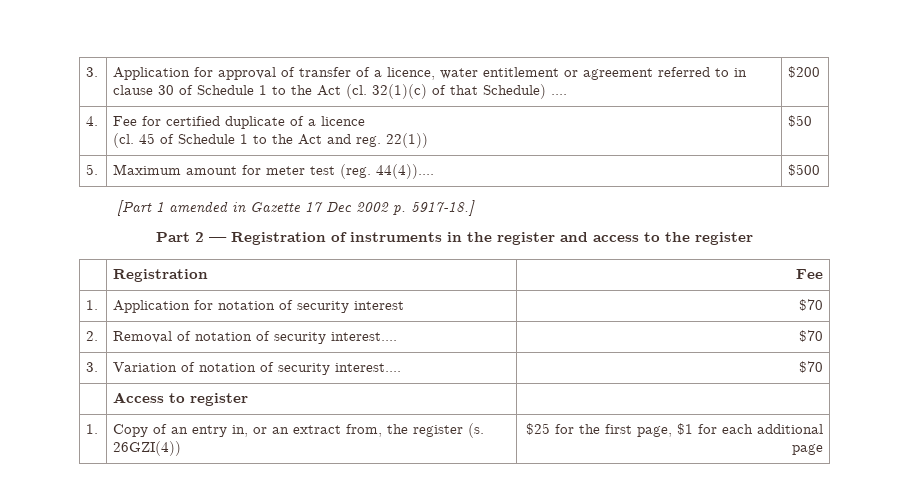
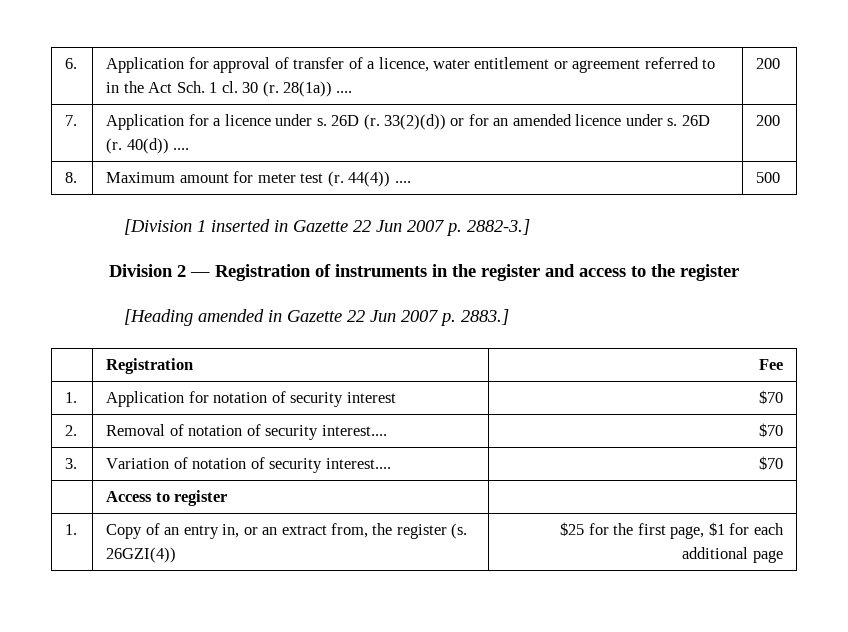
[86,67,99,77] 3. -> [65,58,78,69] 6.
[113,84,568,99] [788,66,821,78] [86,116,99,126] [113,116,366,129] [113,133,429,148] [788,115,813,127] [86,164,99,175] clause 30 of Schedule 1 to the Act (cl. 32(1)(c) of that Schedule) .... | $200 // 4. | Fee for certified duplicate of a licence // (cl. 45 of Schedule 1 to the Act and reg. 22(1)) | $50 // 5. -> [123,81,353,97] [756,58,781,69] [65,115,78,126] [106,114,710,130] [106,138,190,154] [756,115,781,126] [65,172,78,183] the Act Sch. 1 cl. 30 (r. 28(1a)) .... | 200 // 7. | Application for a licence under s. 26D (r. 33(2)(d)) or for an amended licence under s. 26D (r. 40(d)) .... | 200 // 8.
[340,164,435,179] [788,164,821,176] [116,200,475,216] [156,232,190,242] (reg. 44(4)).... | $500 // [Part 1 amended in Gazette 17 Dec 2002 p. 5917-18.] // Part -> [327,171,411,187] [756,172,781,183] [124,219,531,236] [109,264,173,277] (r. 44(4)) .... | 500 // [Division 1 inserted in Gazette 22 Jun 2007 p. 2882-3.] // Division
(753, 238) none -> [124,309,510,326] // [Heading amended in Gazette 22 Jun 2007 p. 2883.]

